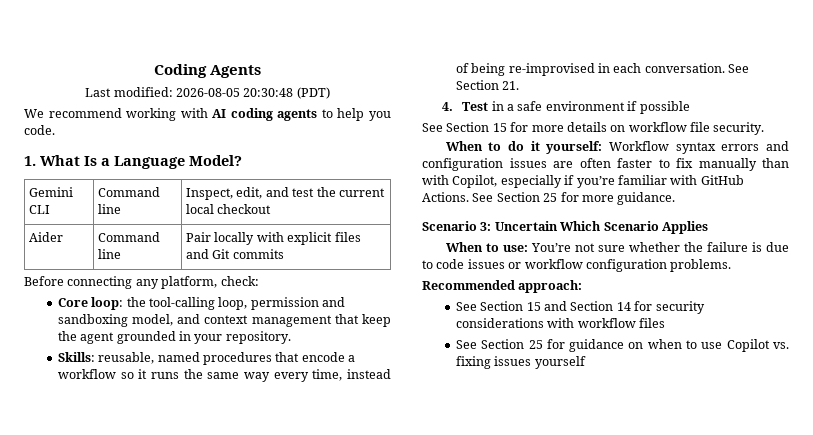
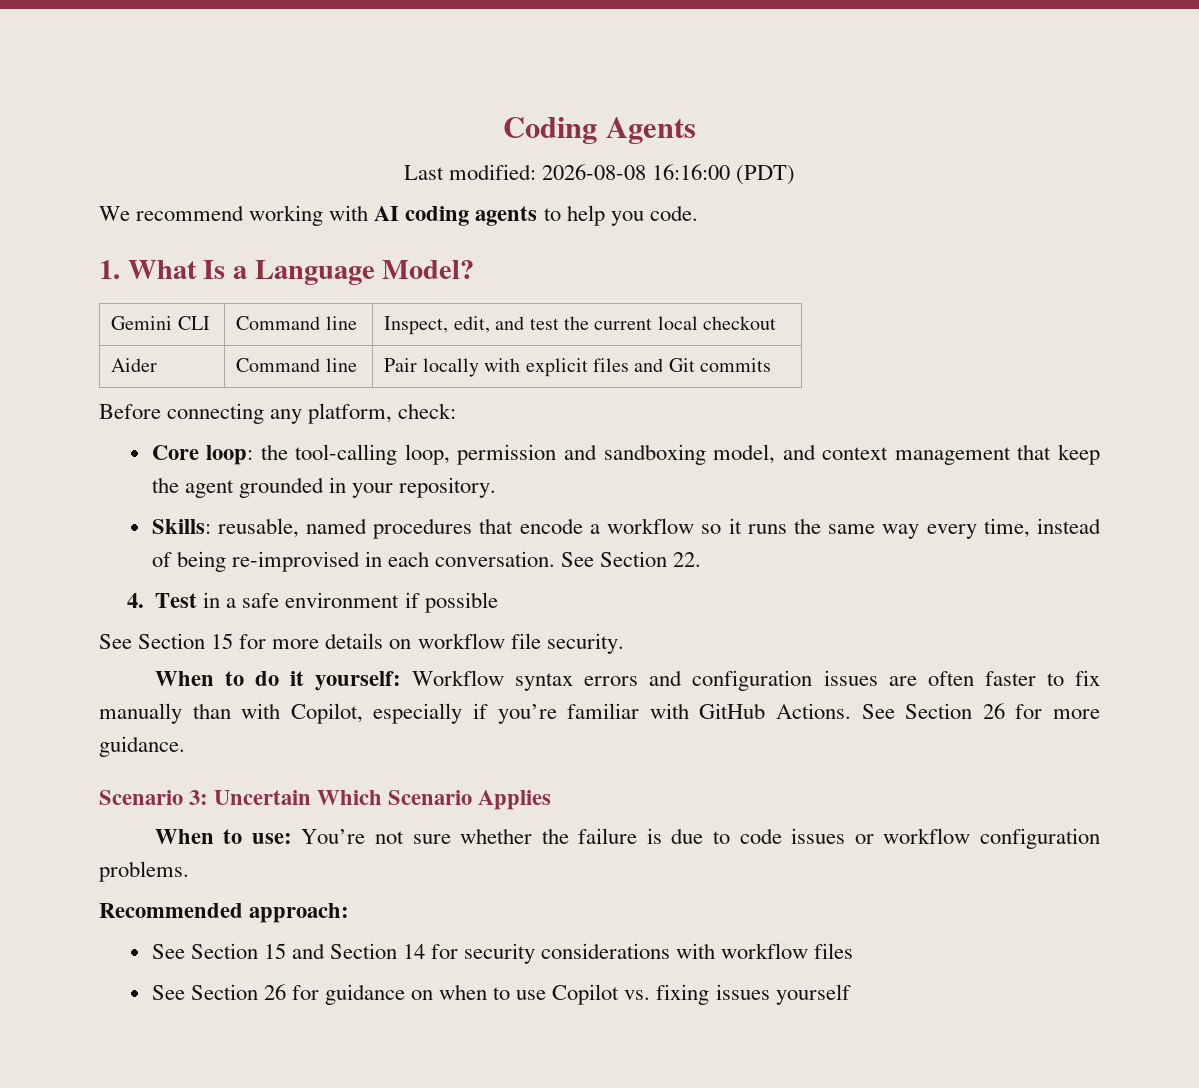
[176,88,294,97] 2026-08-05 20:30:48 -> [542,164,731,180] 2026-08-08 16:16:00
[502,81,520,90] 21. -> [673,552,702,567] 22.
[543,193,558,202] 25 -> [982,703,1005,719] 26
[528,340,543,349] 25 -> [263,984,286,1000] 26

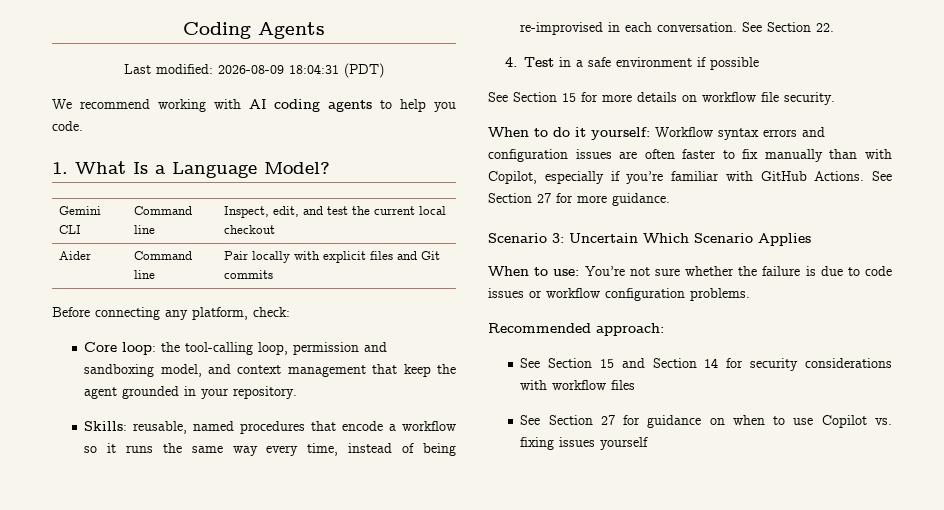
[542,164,731,180] 2026-08-08 16:16:00 -> [218,64,339,74] 2026-08-09 18:04:31
[982,703,1005,719] 26 -> [537,193,551,203] 27
[263,984,286,1000] 26 -> [600,415,615,425] 27

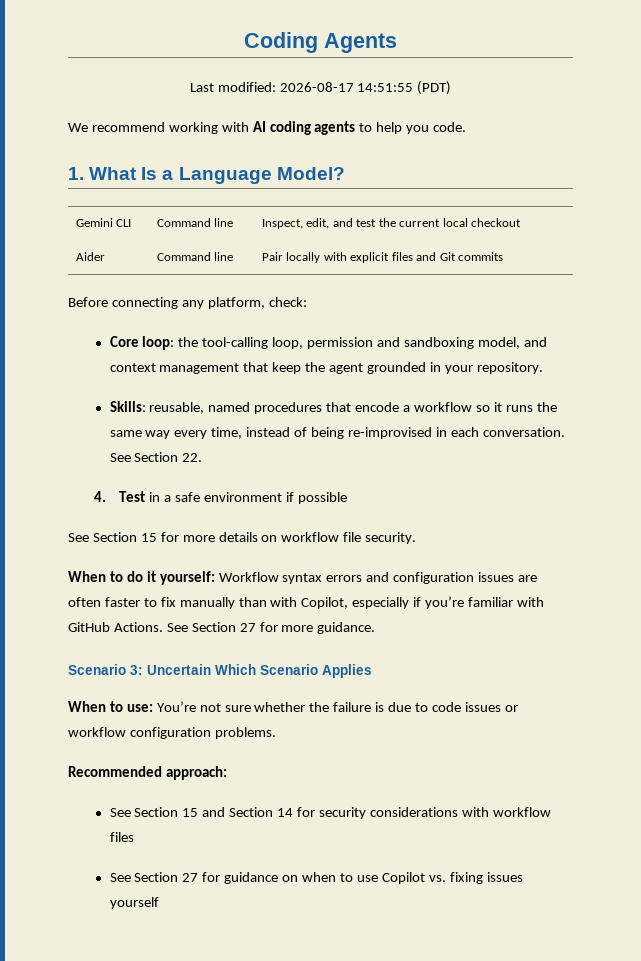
[218,64,339,74] 2026-08-09 18:04:31 -> [279,82,414,92] 2026-08-17 14:51:55

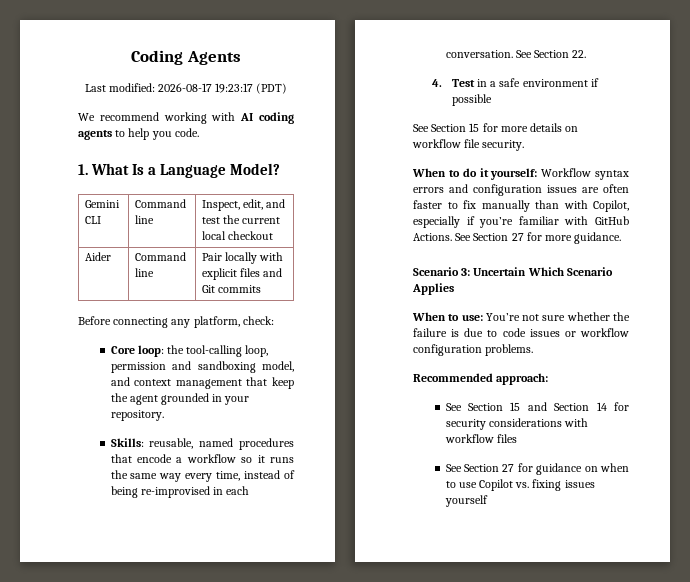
[357,83,414,92] 14:51:55 -> [215,83,254,93] 19:23:17

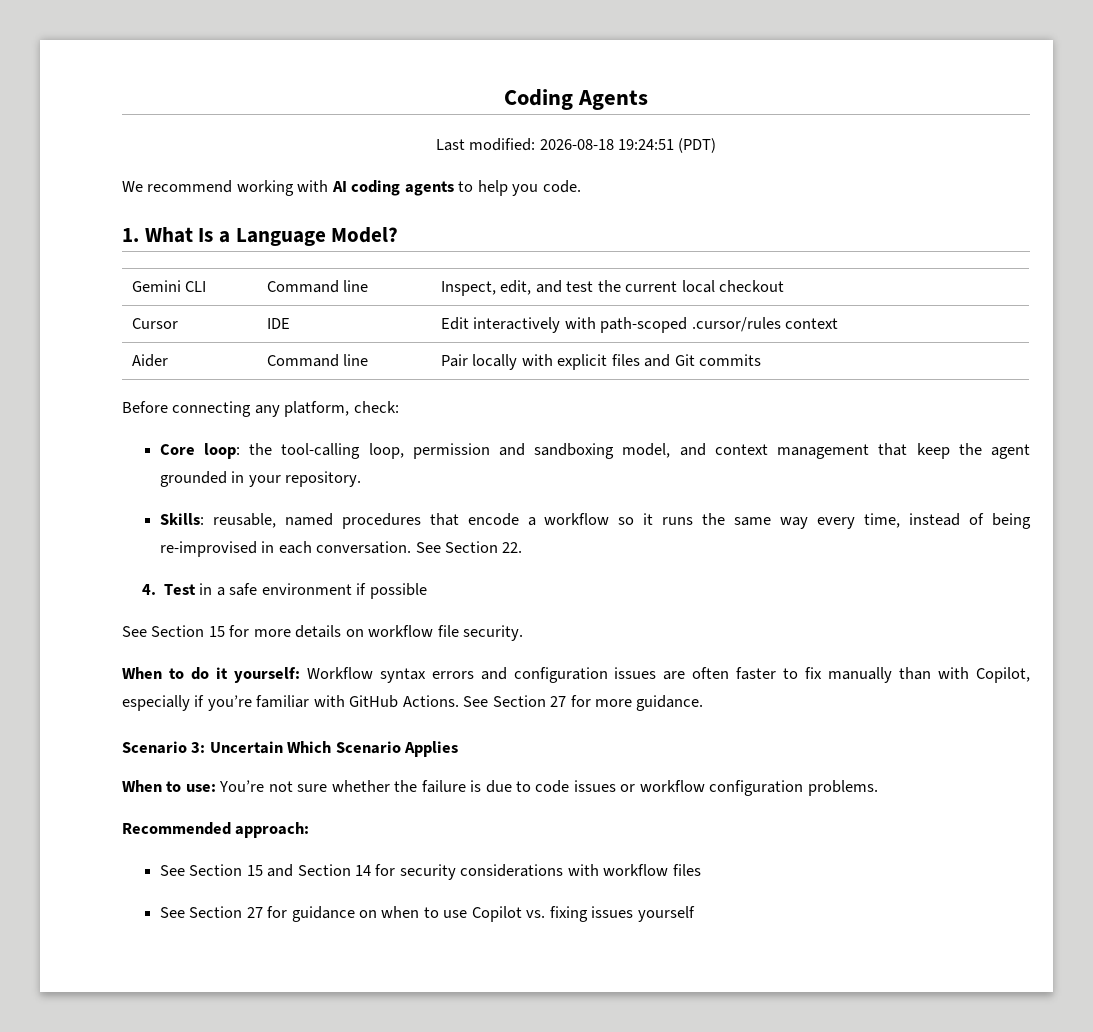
[158,83,254,93] 2026-08-17 19:23:17 -> [539,139,674,150] 2026-08-18 19:24:51
(273, 235) none -> [131,318,178,329] [266,318,290,329] [440,317,839,333] // Cursor | IDE | Edit interactively with path-scoped .cursor/rules context

